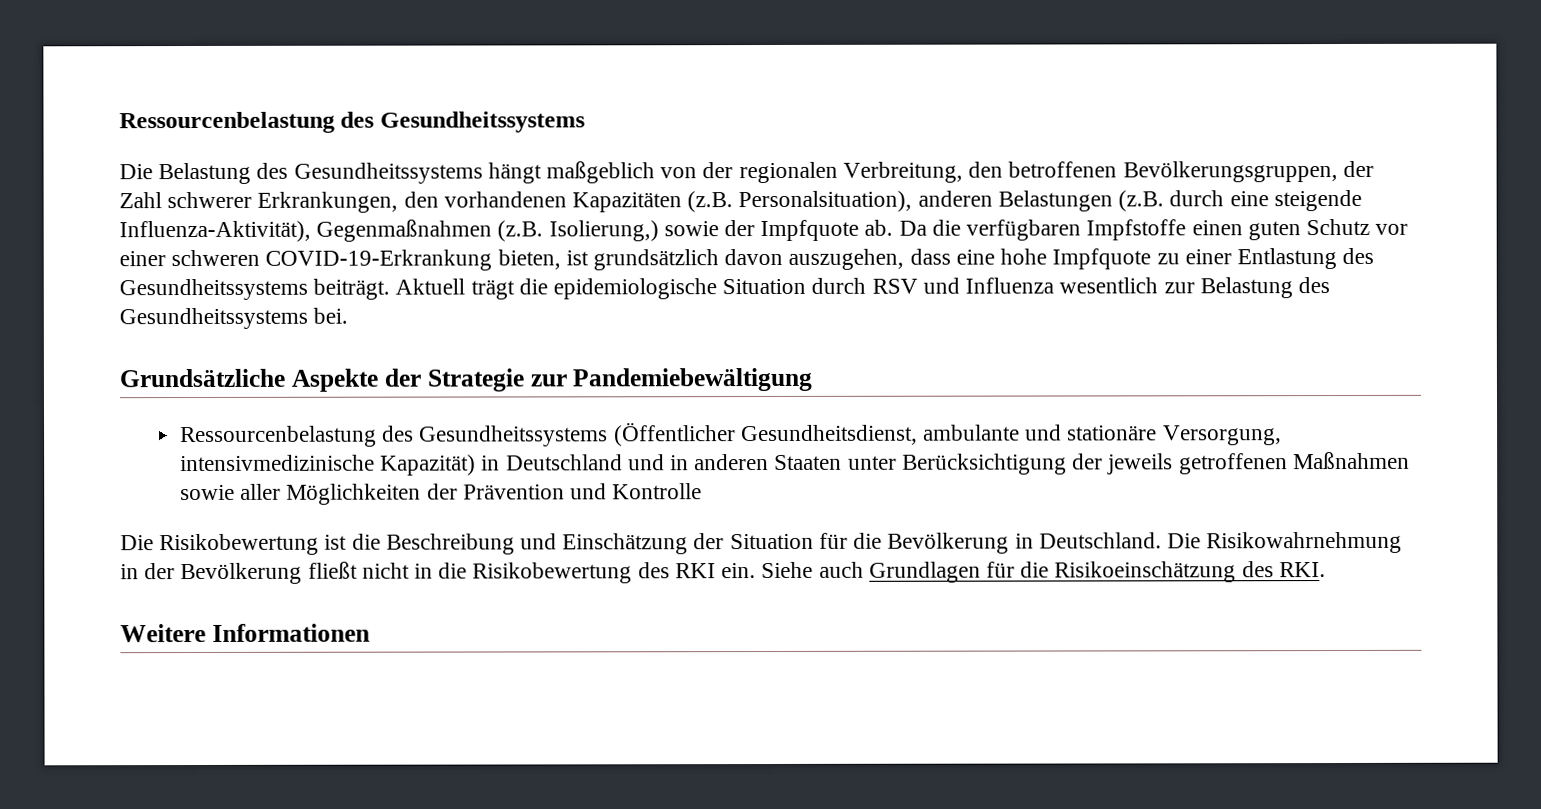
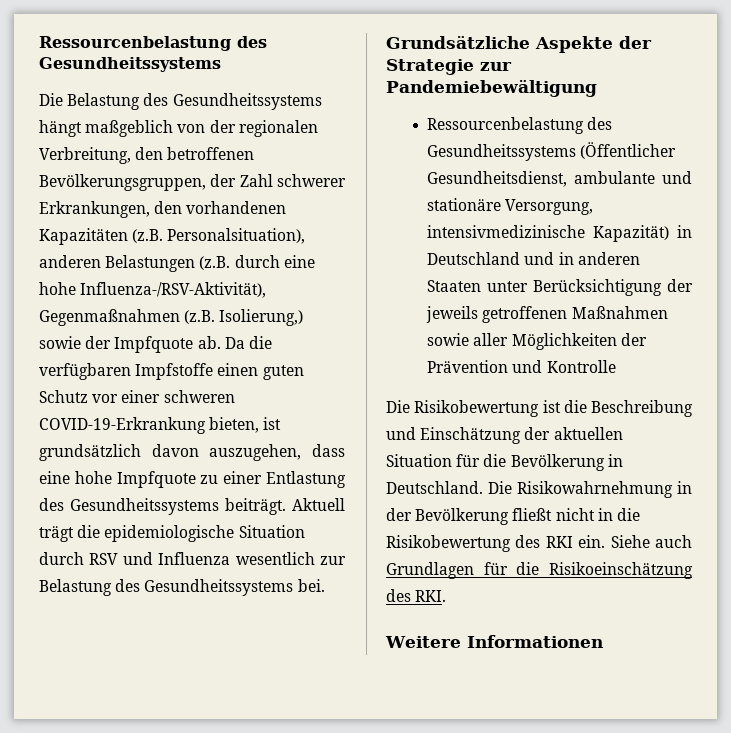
[1273,189,1362,212] [119,220,311,243] steigende Influenza-Aktivität), -> [39,282,267,298] hohe Influenza-/RSV-Aktivität),
(725, 541) none -> [553,427,623,440] aktuellen

